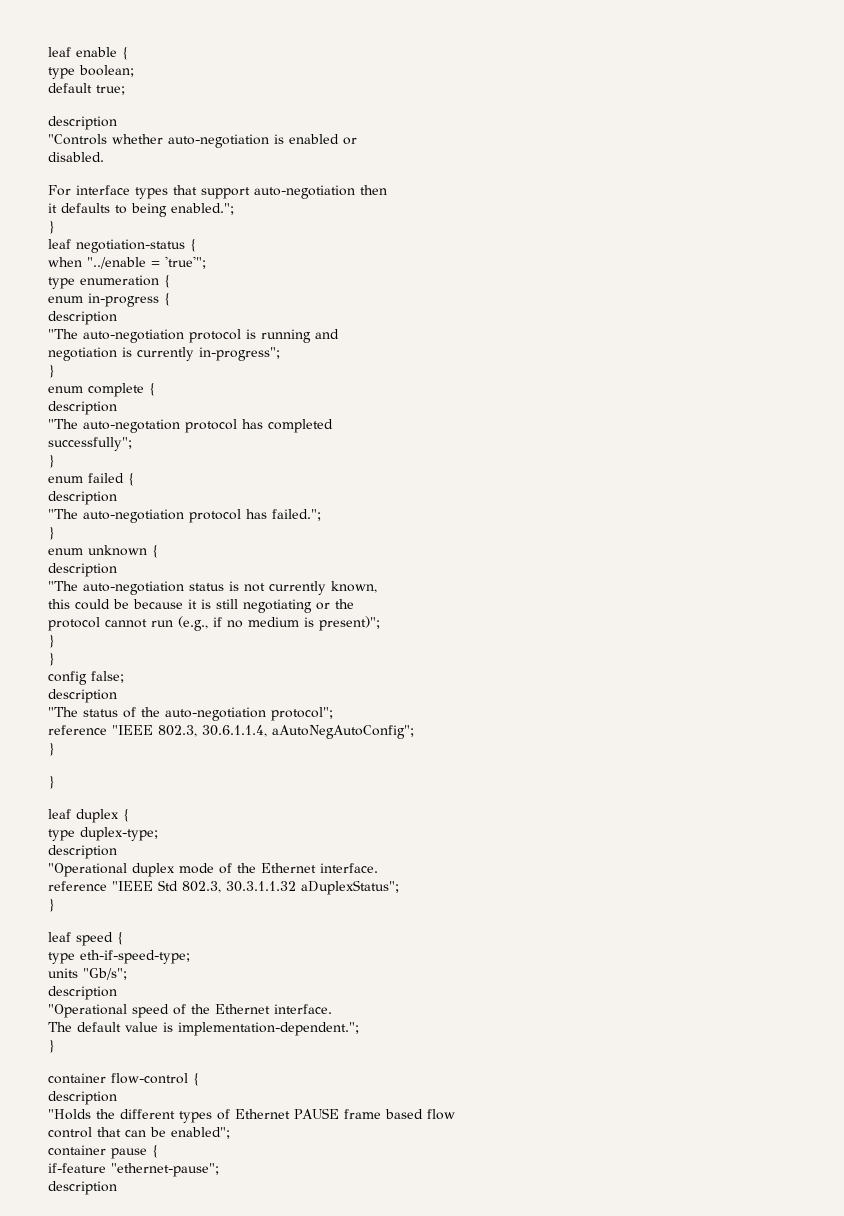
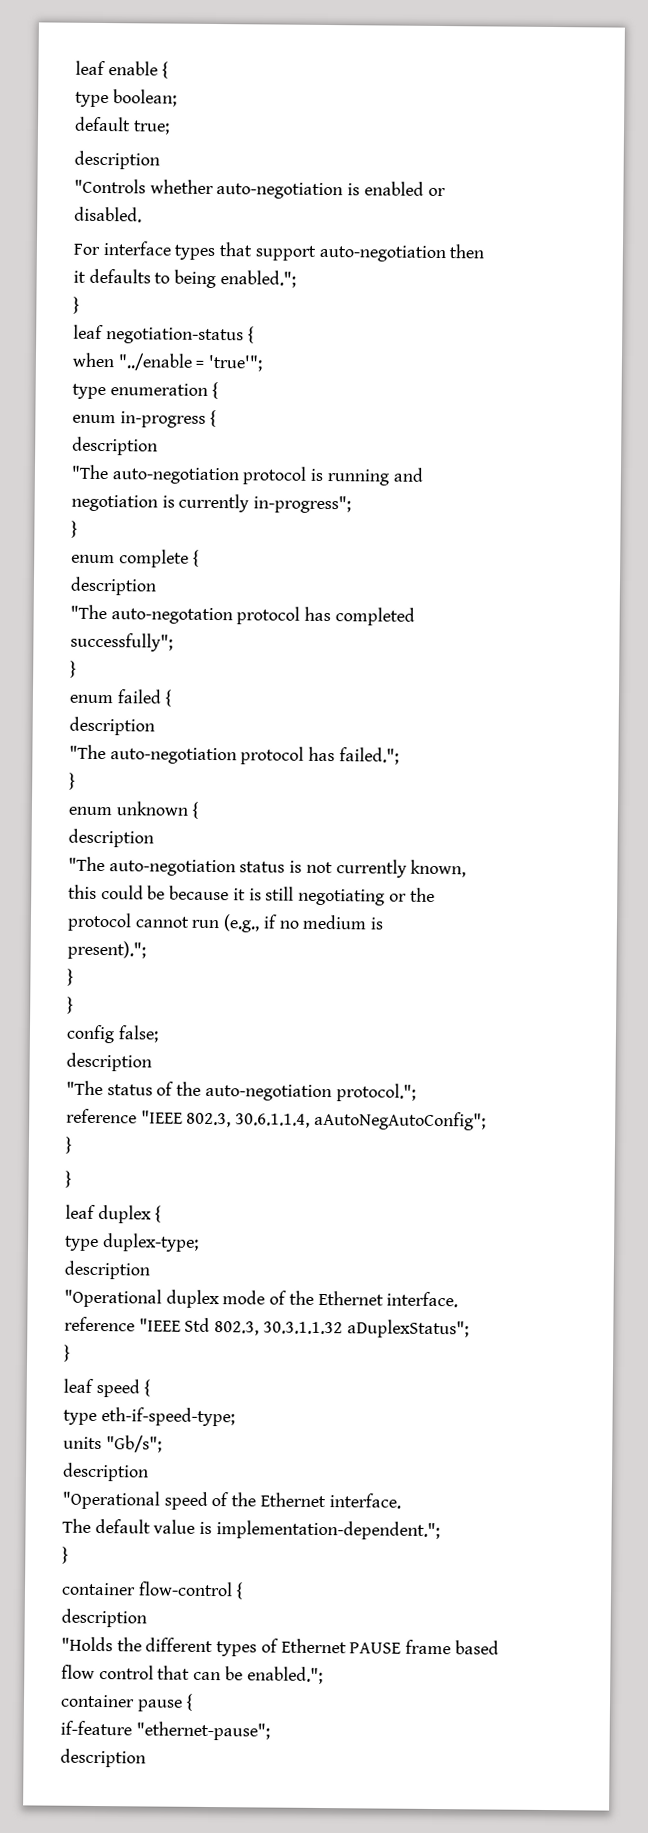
[319,616,380,631] present)"; -> [67,940,146,960] // present).";
[271,707,333,721] protocol"; -> [335,1083,416,1102] protocol.";
(423, 1114) none -> (499, 1647) //
(455, 1114) // -> (95, 1671) none
[171,1127,230,1139] enabled"; -> [246,1666,323,1685] enabled.";

